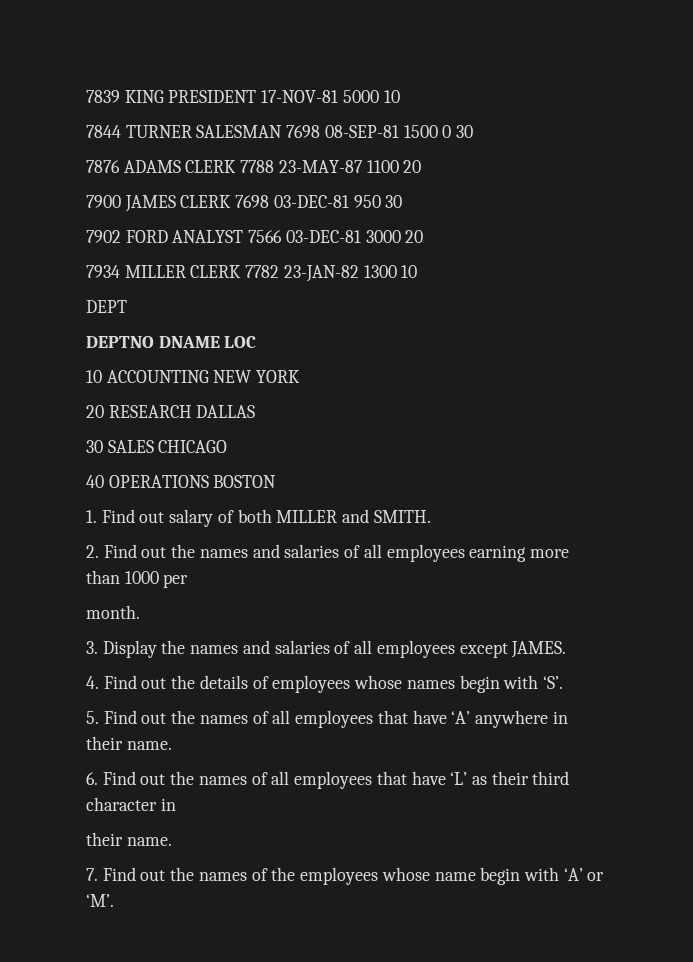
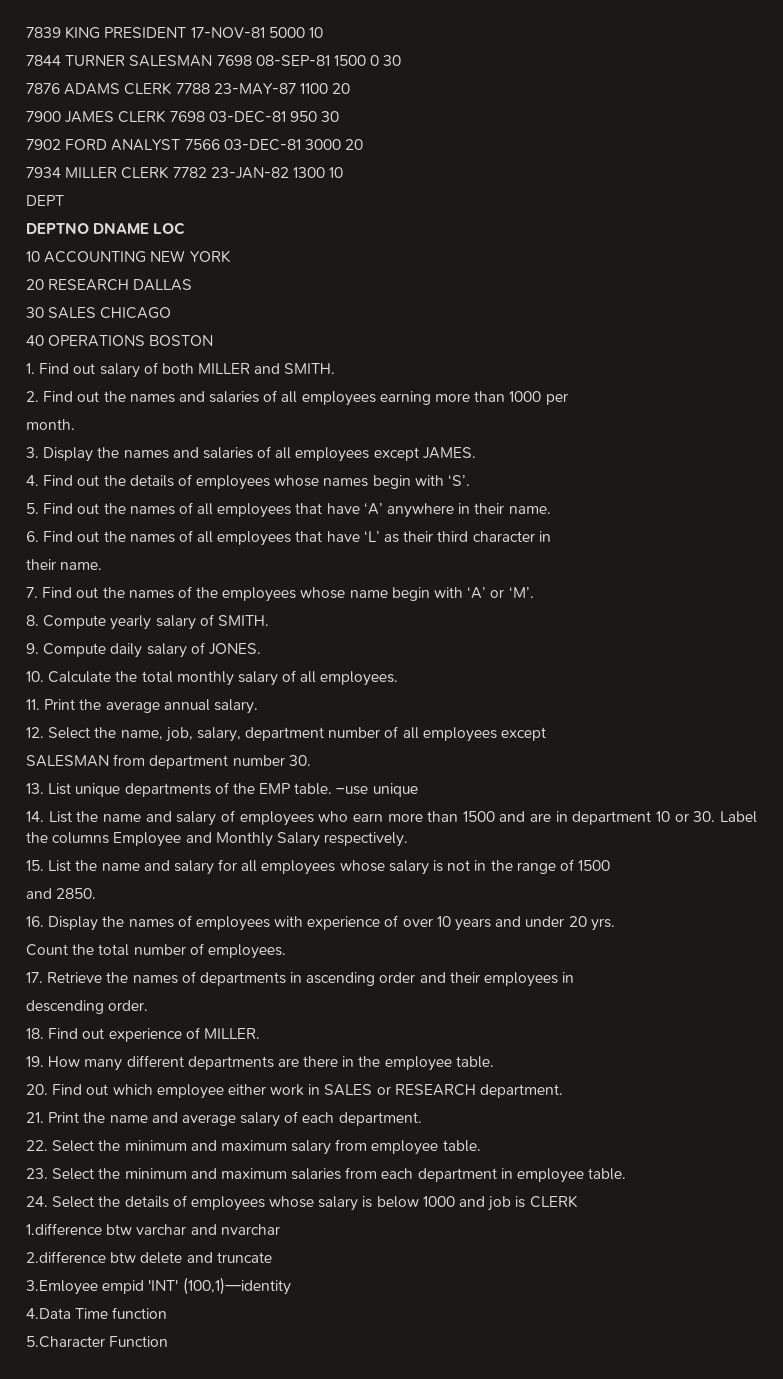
(114, 900) none -> [26,614,269,630] [26,642,261,658] [26,670,399,686] [26,699,258,714] [26,726,547,742] [26,754,311,769] [26,782,418,797] [26,810,757,826] [26,832,409,847] [26,859,611,875] [26,888,97,899] [26,915,615,931] [26,943,286,959] [26,971,575,987] [26,1000,149,1014] [26,1027,260,1042] [26,1055,494,1071] [26,1084,564,1099] [26,1111,422,1127] [26,1139,481,1155] [26,1167,627,1183] [26,1195,578,1211] [26,1223,280,1235] [26,1251,272,1264] [26,1277,291,1295] [26,1307,168,1319] [26,1336,169,1348] // 8. Compute yearly salary of SMITH. // 9. Compute daily salary of JONES. // 10. Calculate the total monthly salary of all employees. // 11. Print the average annual salary. // 12. Select the name, job, salary, department number of all employees except // SALESMAN from department number 30. // 13. List unique departments of the EMP table. –use unique // 14. List the name and salary of employees who earn more than 1500 and are in department 10 or 30. Label the columns Employee and Monthly Salary respectively. // 15. List the name and salary for all employees whose salary is not in the range of 1500 // and 2850. // 16. Display the names of employees with experience of over 10 years and under 20 yrs. // Count the total number of employees. // 17. Retrieve the names of departments in ascending order and their employees in // descending order. // 18. Find out experience of MILLER. // 19. How many different departments are there in the employee table. // 20. Find out which employee either work in SALES or RESEARCH department. // 21. Print the name and average salary of each department. // 22. Select the minimum and maximum salary from employee table. // 23. Select the minimum and maximum salaries from each department in employee table. // 24. Select the details of employees whose salary is below 1000 and job is CLERK // 1.difference btw varchar and nvarchar // 2.difference btw delete and truncate // 3.Emloyee empid 'INT' (100,1)—identity // 4.Data Time function // 5.Character Function

